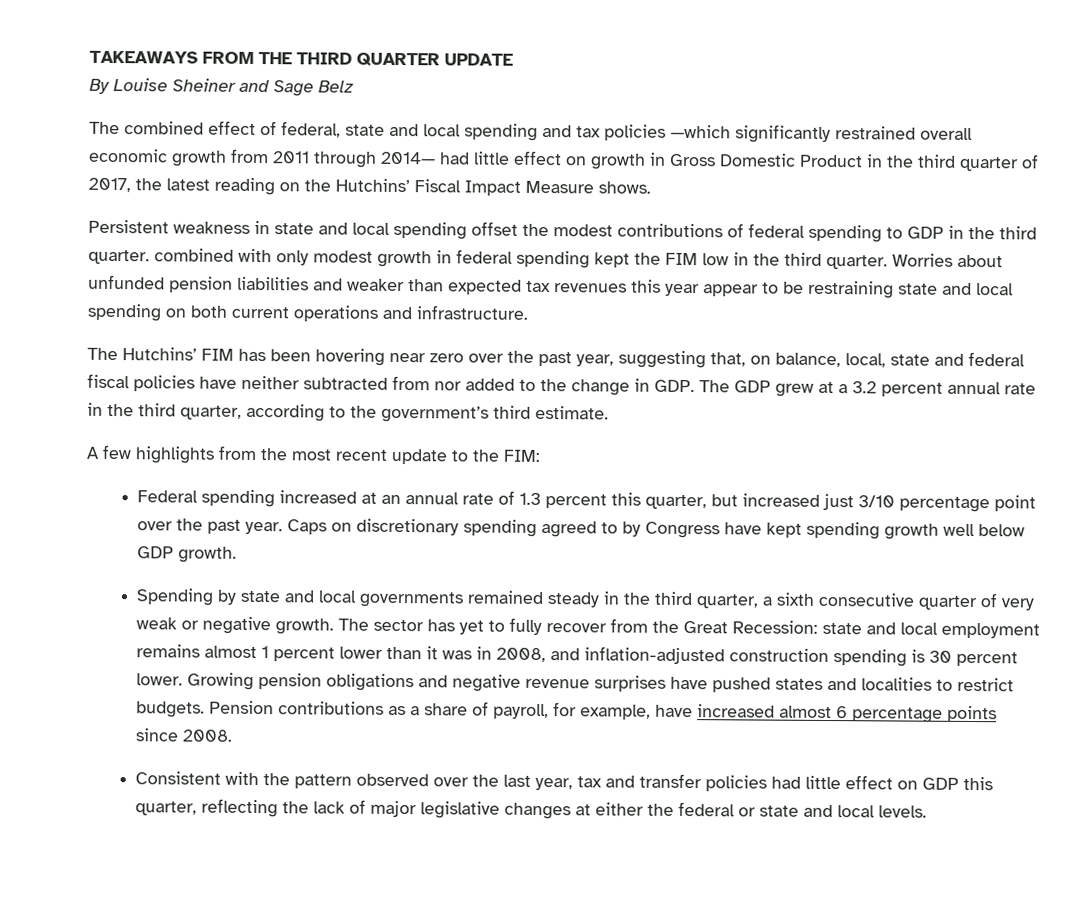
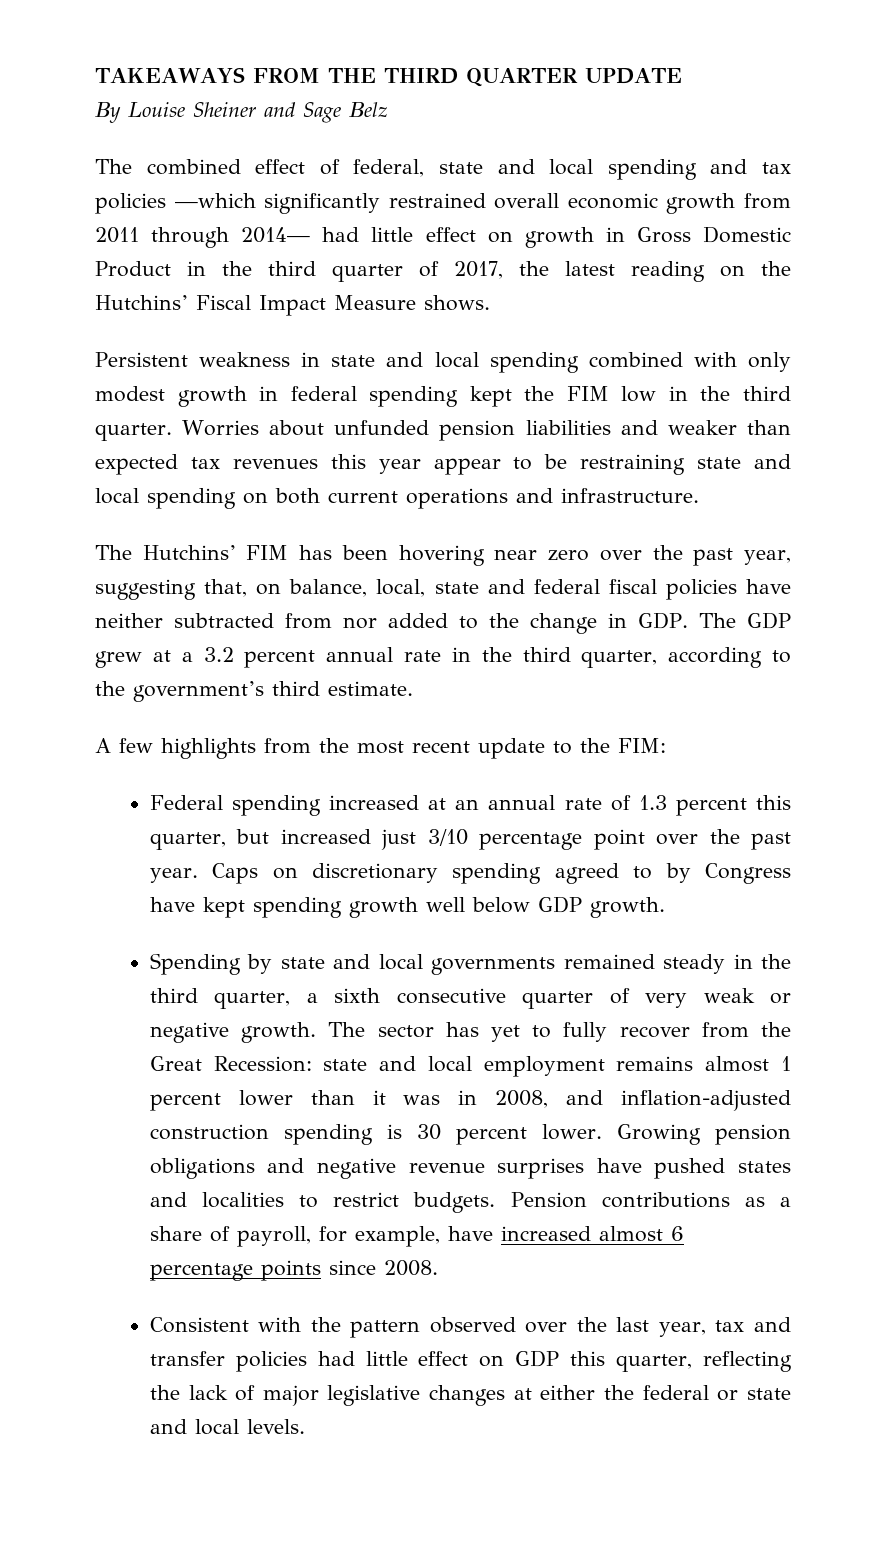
[471,221,1037,243] [88,249,150,265] offset the modest contributions of federal spending to GDP in the third quarter. -> (579, 362) none

